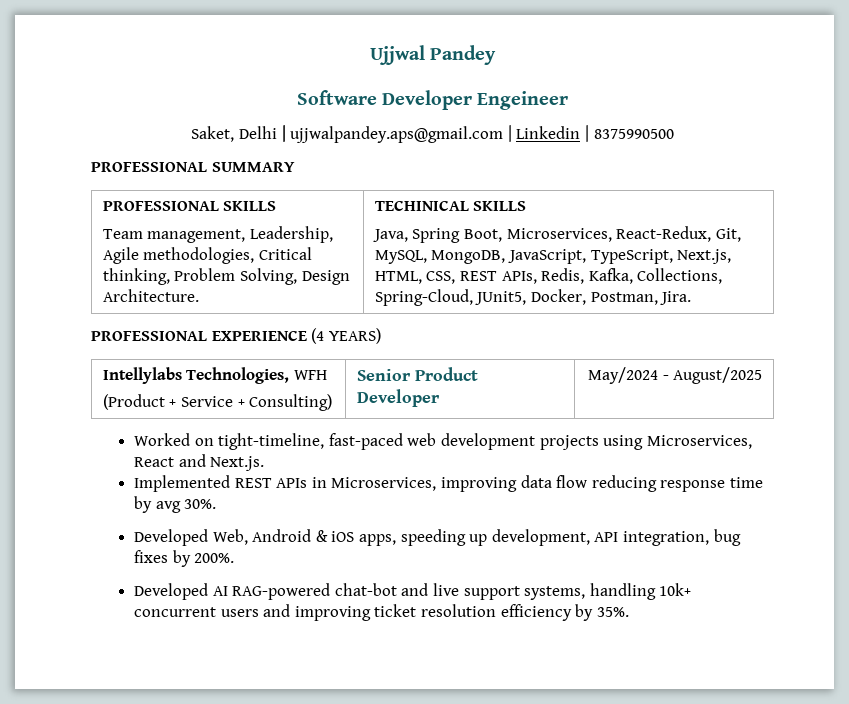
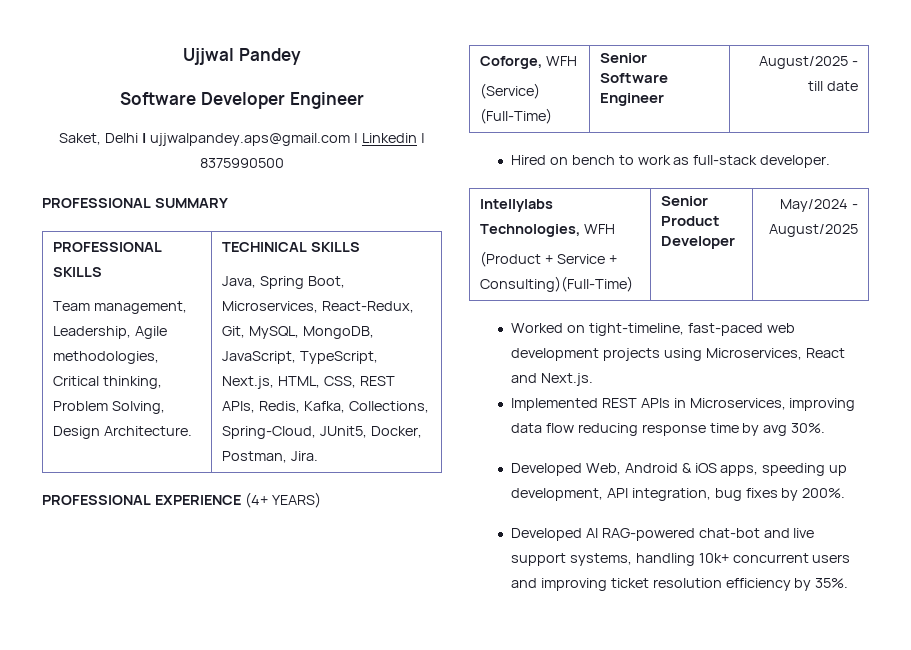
[477,91,569,110] Engeineer -> [289,92,364,109] Engineer
[311,328,325,344] (4 -> [244,492,268,508] (4+
(381, 336) none -> [480,56,578,69] [480,83,541,99] [480,108,553,124] [600,53,648,63] [600,73,669,83] [600,93,665,106] [758,56,858,69] [807,81,858,91] [510,155,831,168] // Coforge, WFH // (Service) (Full-Time) | Senior Software Engineer | August/2025 - till date // Hired on bench to work as full-stack developer.
[249,394,333,411] Consulting) -> [480,276,634,292] Consulting)(Full-Time)

